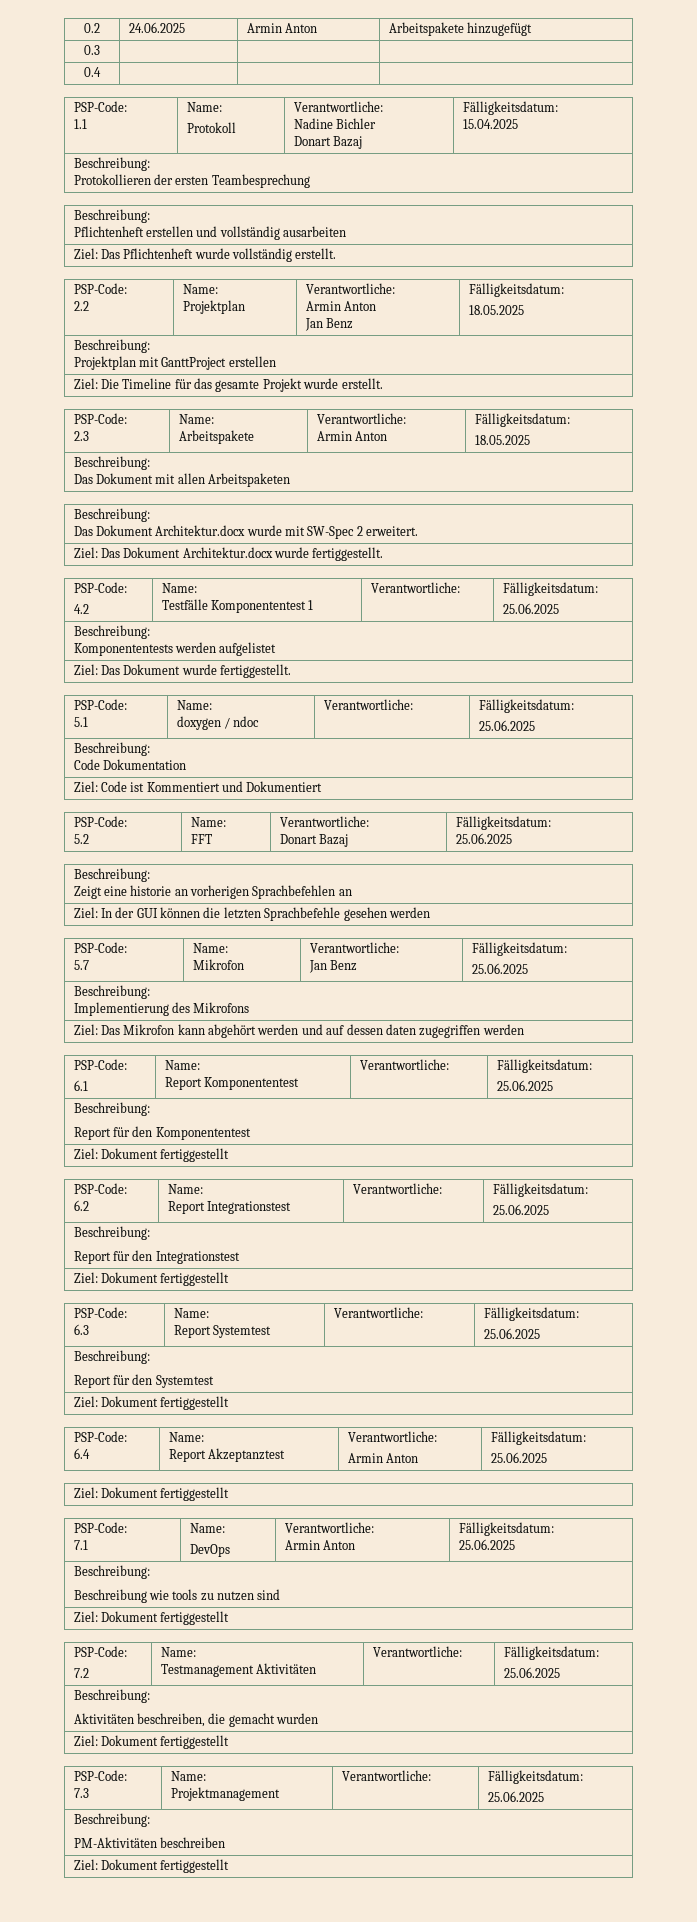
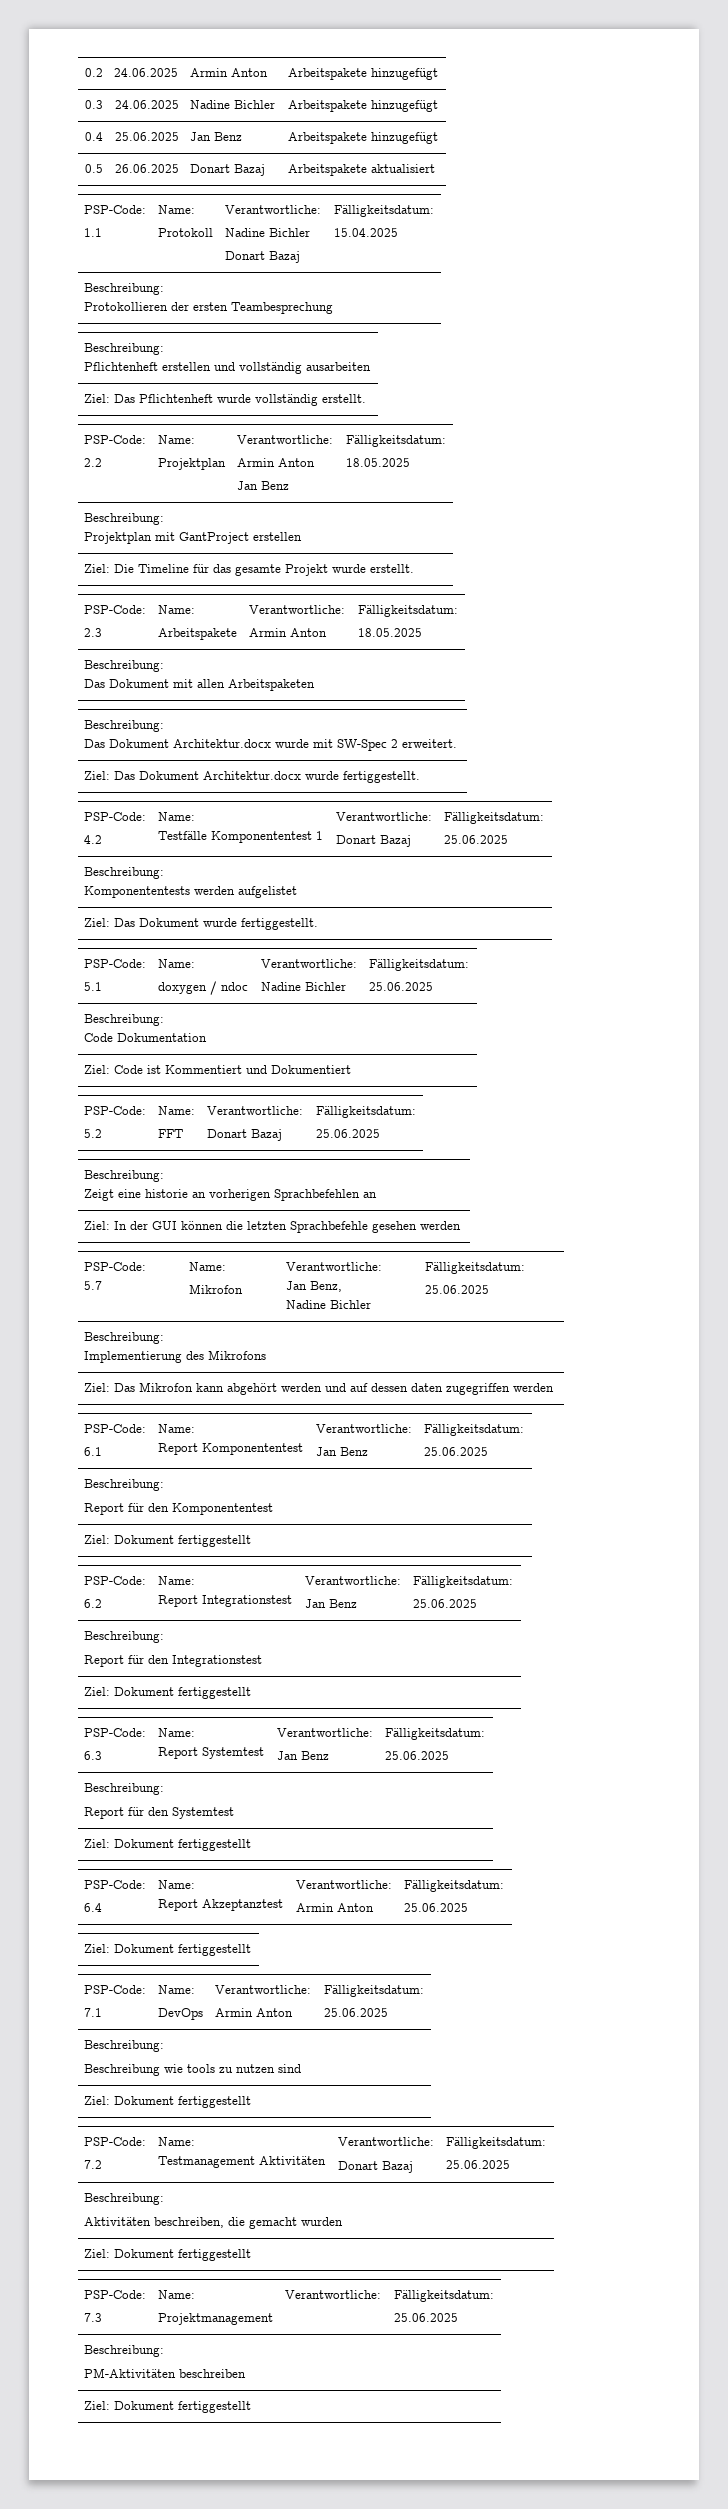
[84,67,101,77] | | // 0.4 | | | -> [114,100,179,109] [189,100,275,109] [287,100,438,112] [84,132,103,141] [114,132,179,141] [189,132,242,141] [287,132,438,144] [84,164,103,173] [114,164,179,173] [189,164,265,176] [287,164,435,176] 24.06.2025 | Nadine Bichler | Arbeitspakete hinzugefügt // 0.4 | 25.06.2025 | Jan Benz | Arbeitspakete hinzugefügt // 0.5 | 26.06.2025 | Donart Bazaj | Arbeitspakete aktualisiert
[161,357,227,370] GanttProject -> [178,532,249,544] GantProject
(460, 587) none -> [335,835,411,847] // Donart Bazaj
(413, 704) none -> [260,982,346,991] // Nadine Bichler
[329,960,357,971] Benz -> [309,1281,342,1292] [285,1300,371,1309] Benz, // Nadine Bichler
(449, 1064) none -> [315,1447,368,1456] // Jan Benz
(442, 1188) none -> [304,1599,357,1608] // Jan Benz
(423, 1312) none -> [276,1751,329,1760] // Jan Benz
(462, 1651) none -> [337,2161,413,2173] // Donart Bazaj

